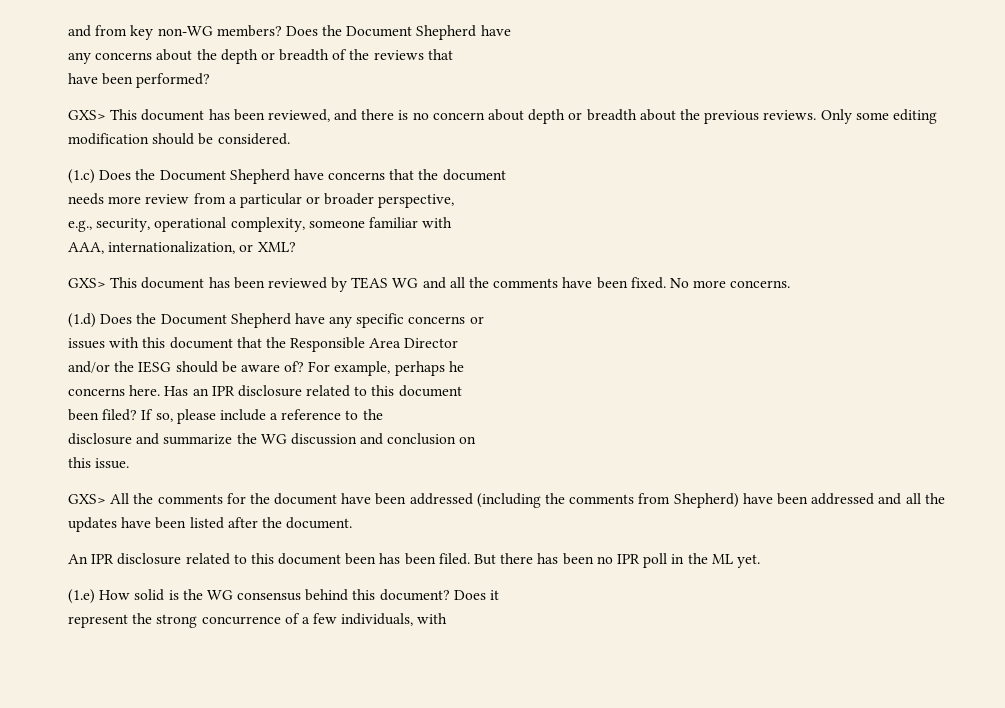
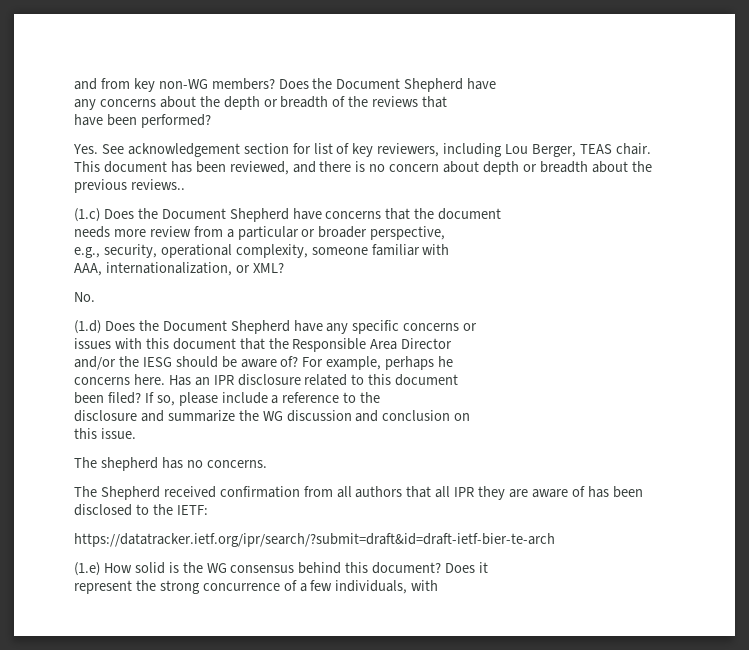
[68,110,106,120] GXS> -> [73,143,651,157] Yes. See acknowledgement section for list of key reviewers, including Lou Berger, TEAS chair.
[763,109,937,124] [68,133,290,145] reviews. Only some editing modification should be considered. -> [130,179,185,190] reviews..
[68,277,791,292] GXS> This document has been reviewed by TEAS WG and all the comments have been fixed. No more concerns. -> [74,292,95,302] No.
[68,493,945,508] [68,517,353,532] [68,553,760,568] GXS> All the comments for the document have been addressed (including the comments from Shepherd) have been addressed and all the updates have been listed after the document. // An IPR disclosure related to this document been has been filed. But there has been no IPR poll in the ML yet. -> [74,457,267,471] [74,486,643,500] [74,504,208,516] [74,533,555,547] The shepherd has no concerns. // The Shepherd received confirmation from all authors that all IPR they are aware of has been disclosed to the IETF: // https://datatracker.ietf.org/ipr/search/?submit=draft&id=draft-ietf-bier-te-arch

